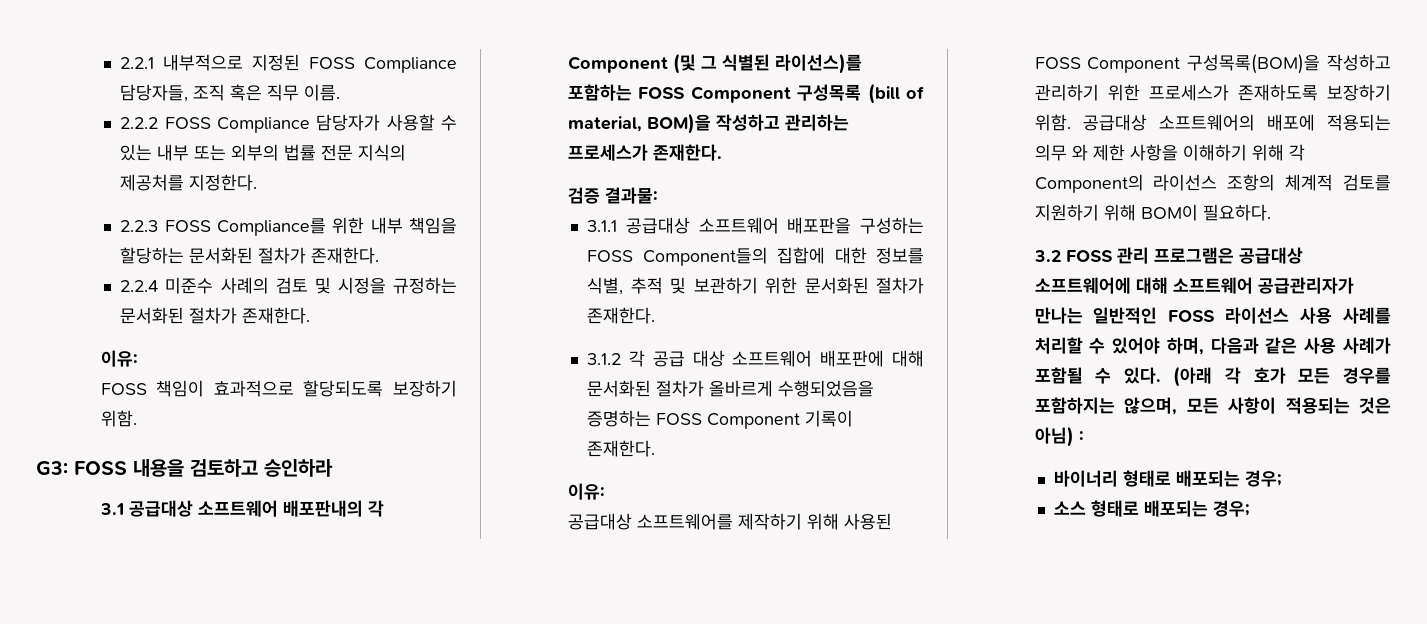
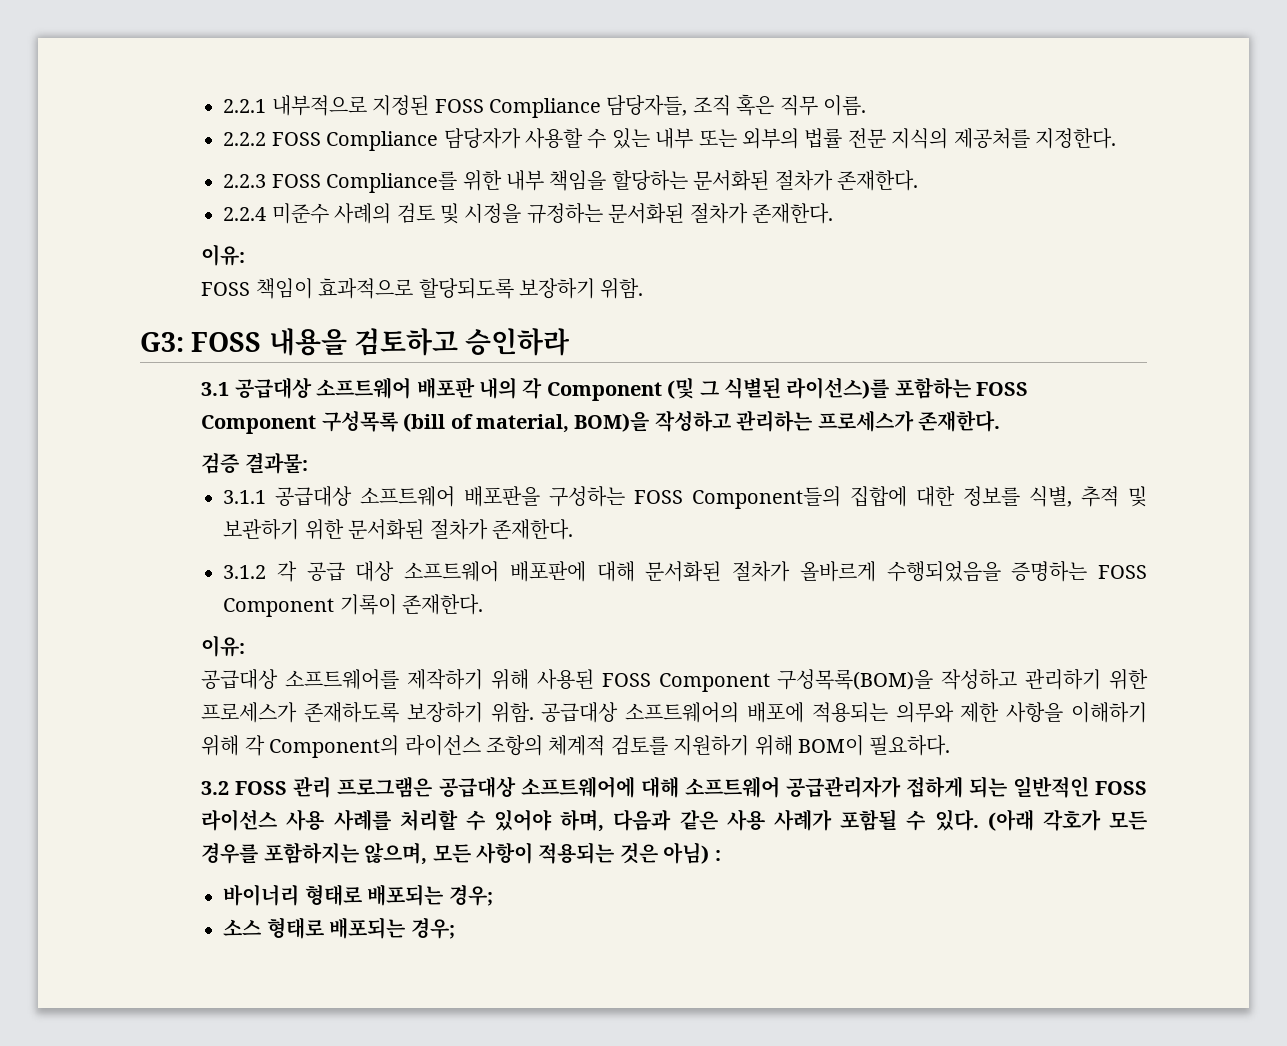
[282,500,363,517] 배포판내의 -> [416,377,517,399] 배포판 내의
[1034,144,1088,161] 의무 와 -> [895,702,954,723] 의무와
[1034,307,1083,324] 만나는 -> [905,776,1007,798] 접하게 되는
[1225,367,1286,384] 각 호가 -> [1042,809,1101,831] 각호가

